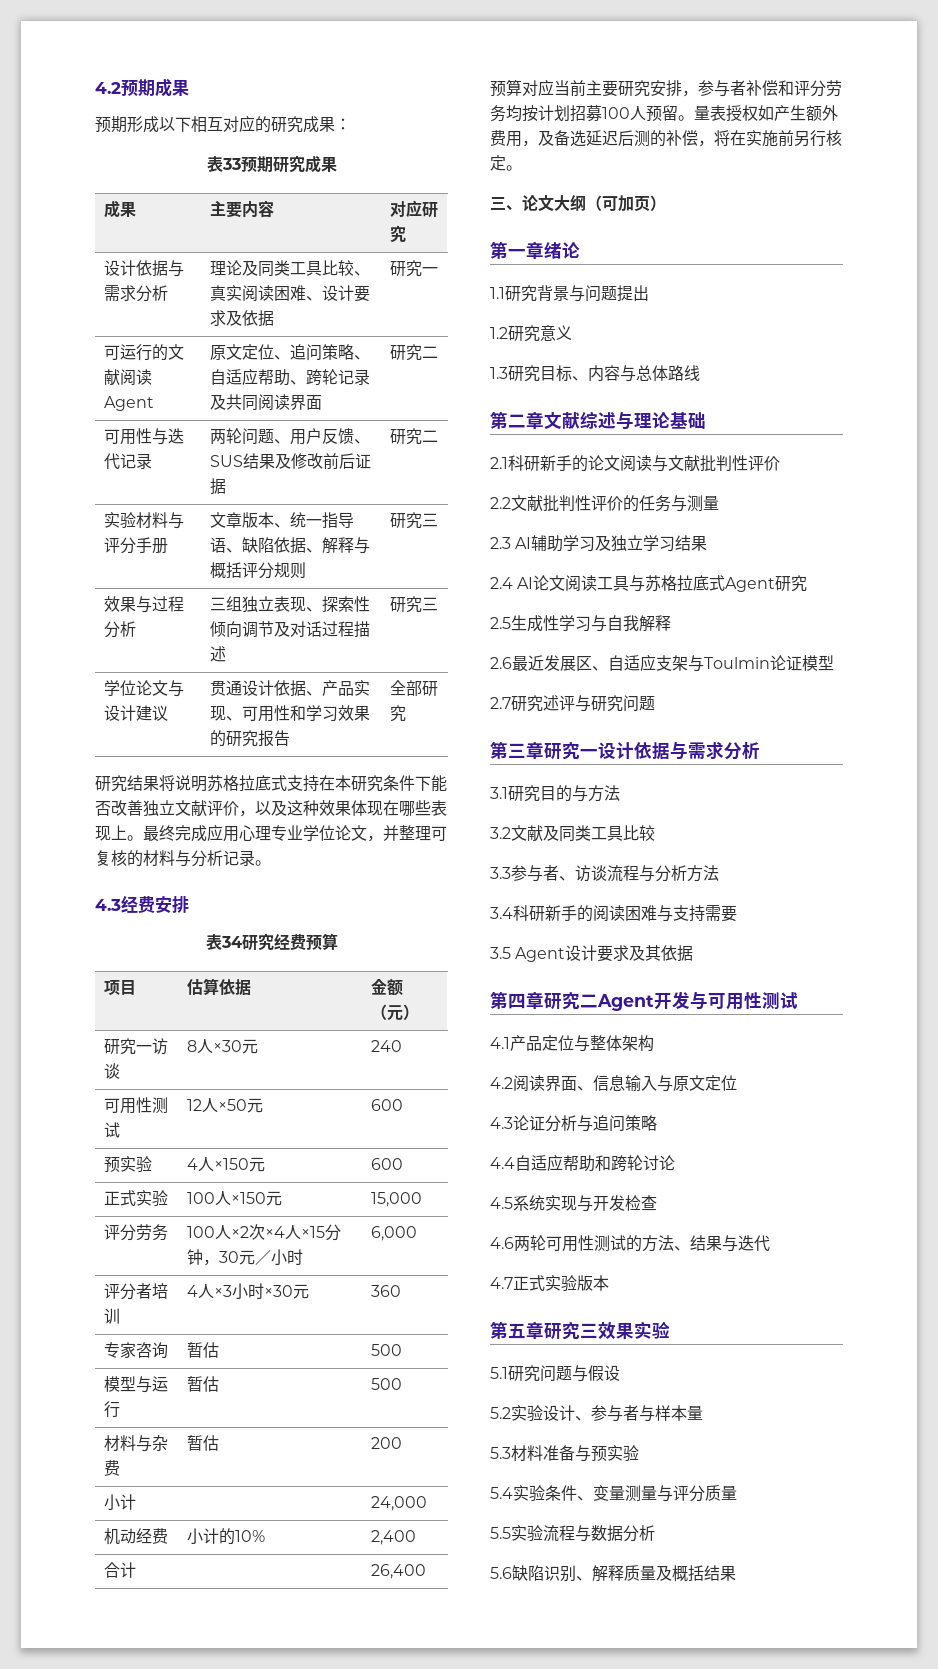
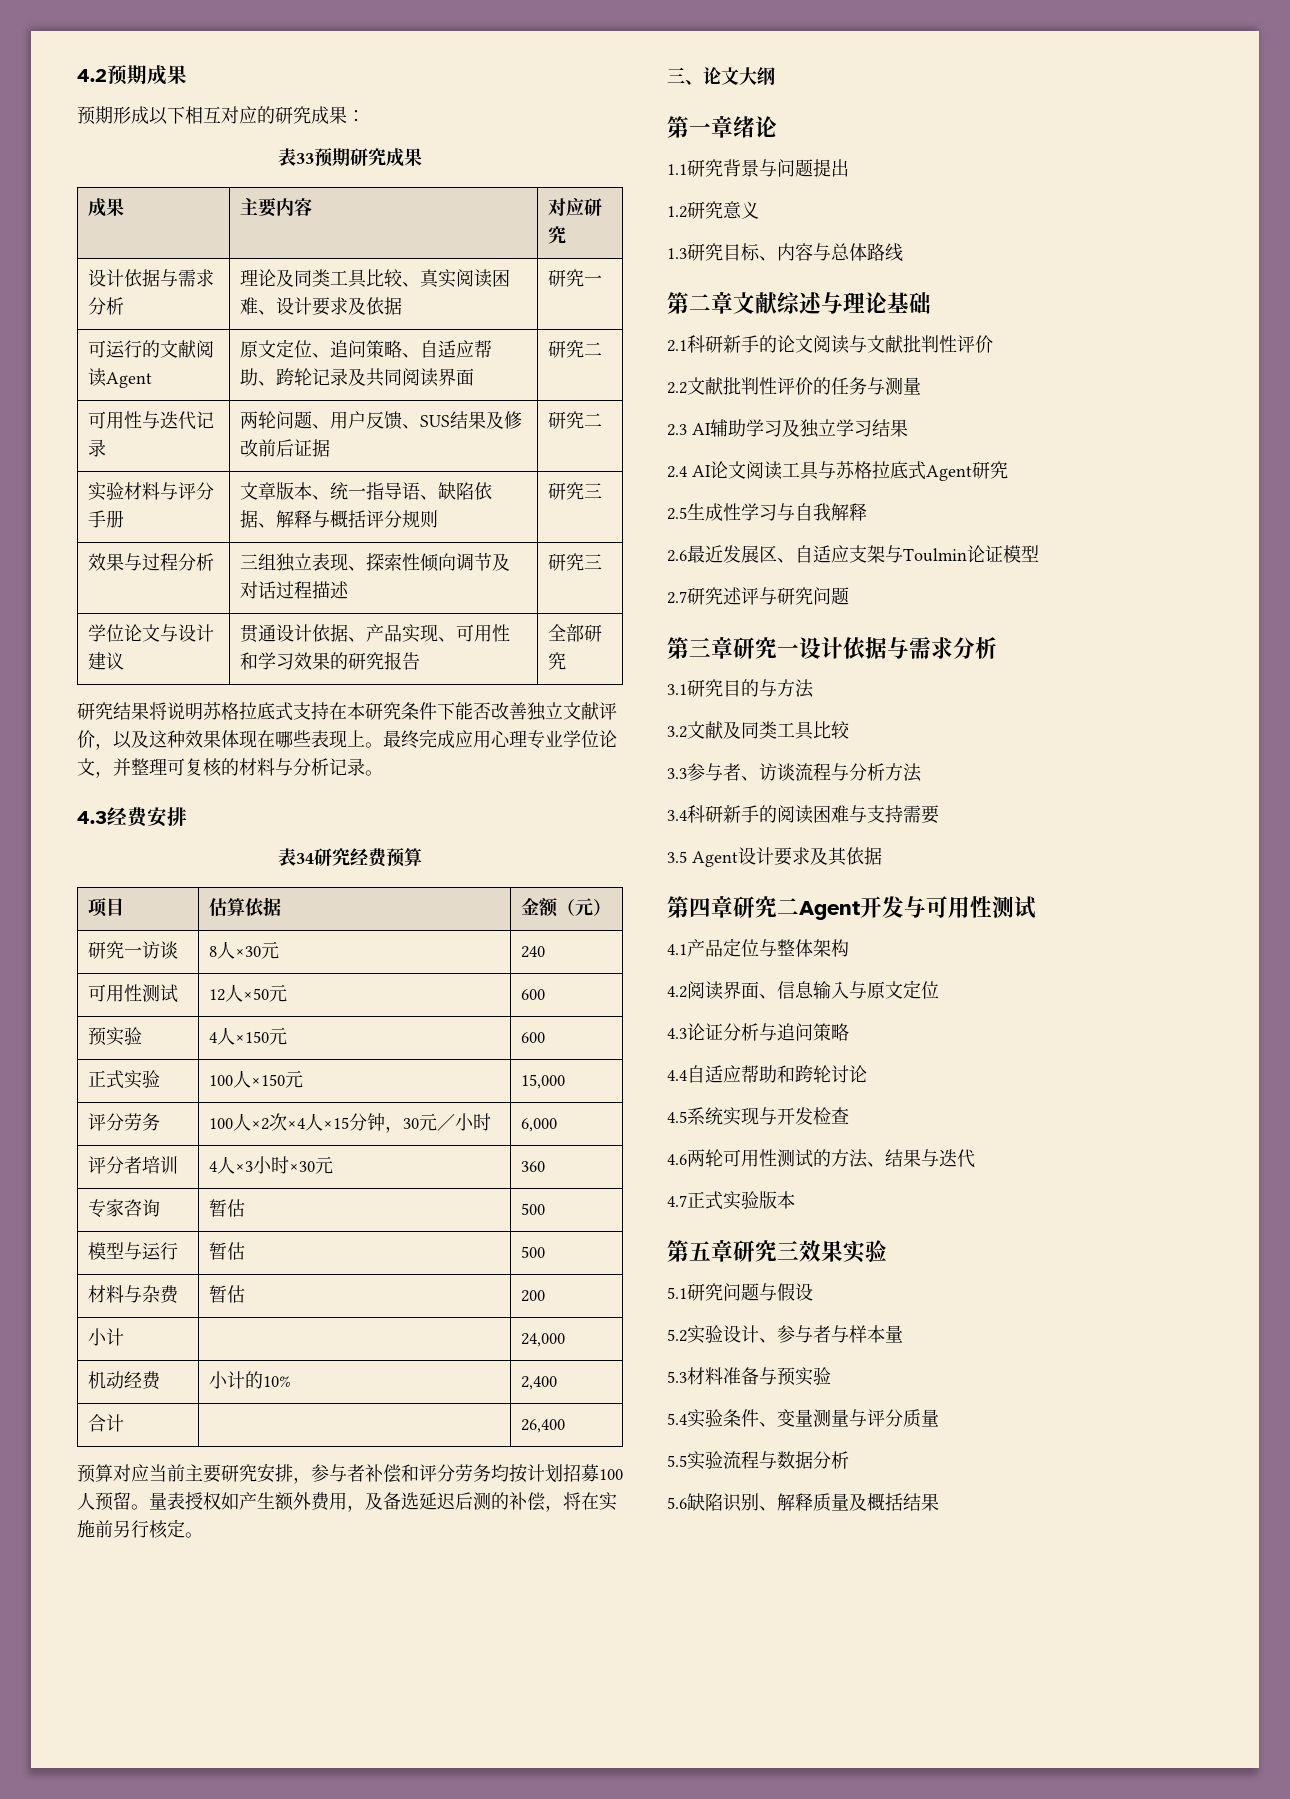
[586,195,666,212] （可加页） -> (775, 76) none

